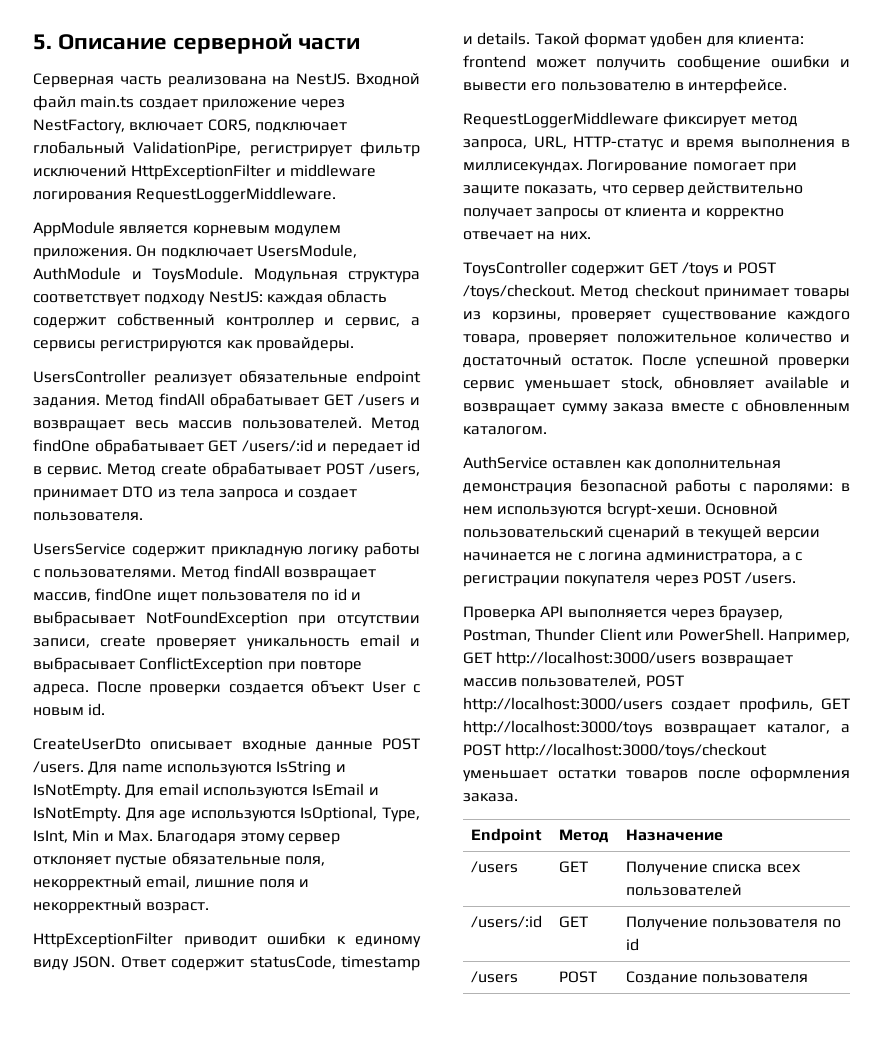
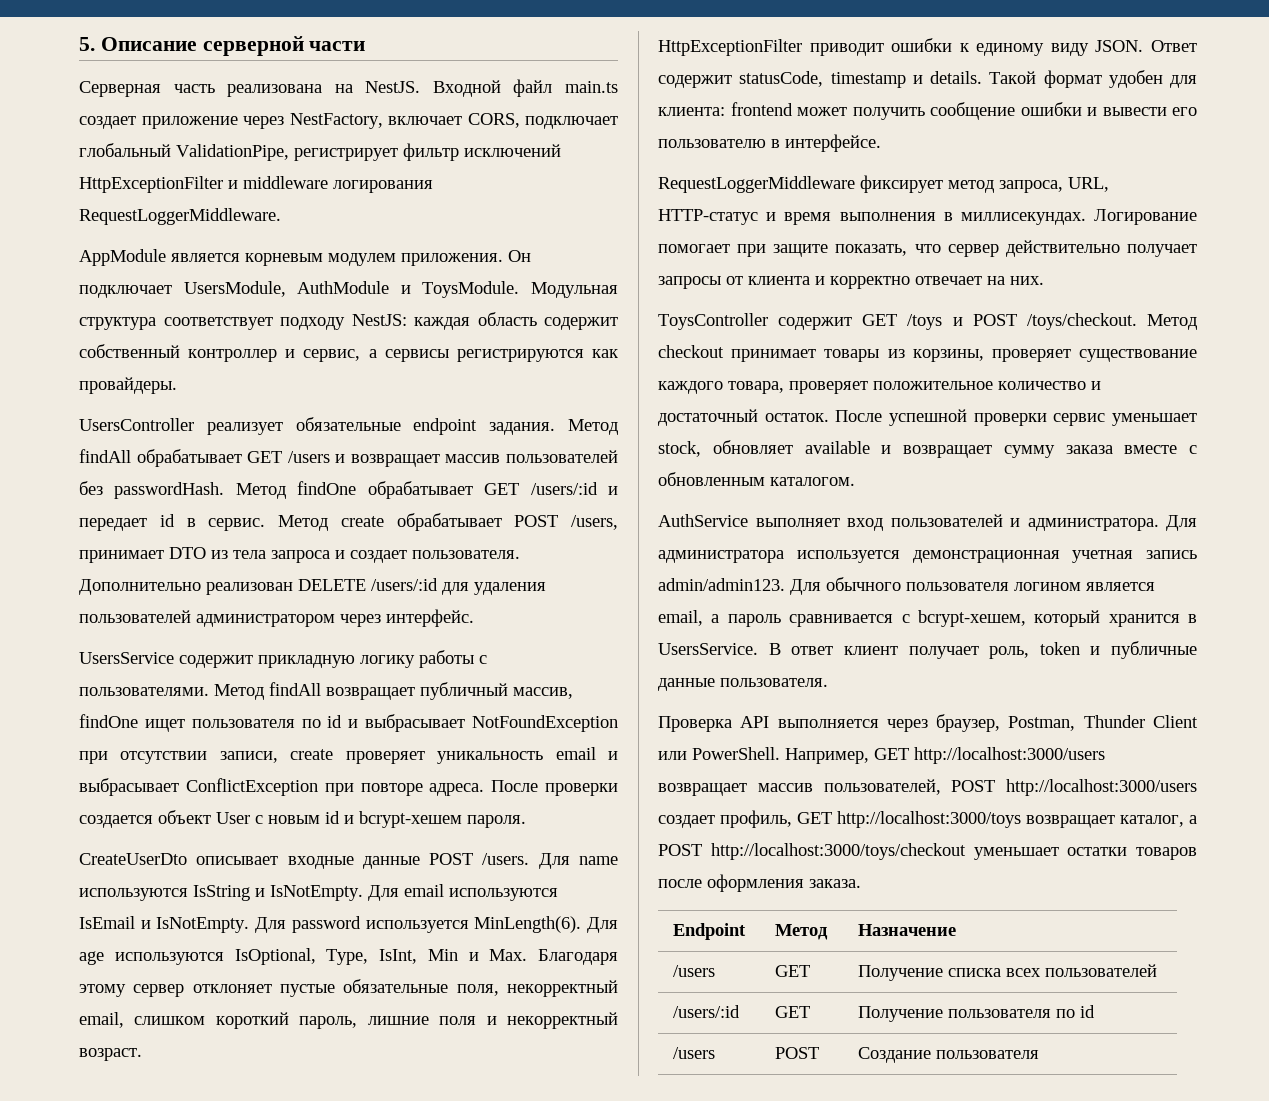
[134,417,362,429] весь массив пользователей. -> [445,450,618,463] [79,481,225,499] массив пользователей без passwordHash.
(143, 516) none -> [79,578,546,595] [79,609,474,627] Дополнительно реализован DELETE /users/:id для удаления пользователей администратором через интерфейс.
(377, 575) none -> [420,682,508,700] публичный
[88,703,106,716] id. -> [325,811,526,828] id и bcrypt-хешем пароля.
(155, 814) none -> [291,916,618,933] password используется MinLength(6). Для
(191, 882) none -> [134,1012,358,1029] слишком короткий пароль,
[552,460,781,471] [463,479,851,495] [463,502,778,518] [463,526,821,541] [463,552,802,564] [463,572,797,587] оставлен как дополнительная демонстрация безопасной работы с паролями: в нем используются bcrypt-хеши. Основной пользовательский сценарий в текущей версии начинается не с логина администратора, а с регистрации покупателя через POST /users. -> [755,514,1197,531] [658,550,1197,563] [658,577,1155,595] [658,610,1197,627] [658,641,1197,659] [658,678,828,691] выполняет вход пользователей и администратора. Для администратора используется демонстрационная учетная запись admin/admin123. Для обычного пользователя логином является email, а пароль сравнивается с bcrypt-хешем, который хранится в UsersService. В ответ клиент получает роль, token и публичные данные пользователя.

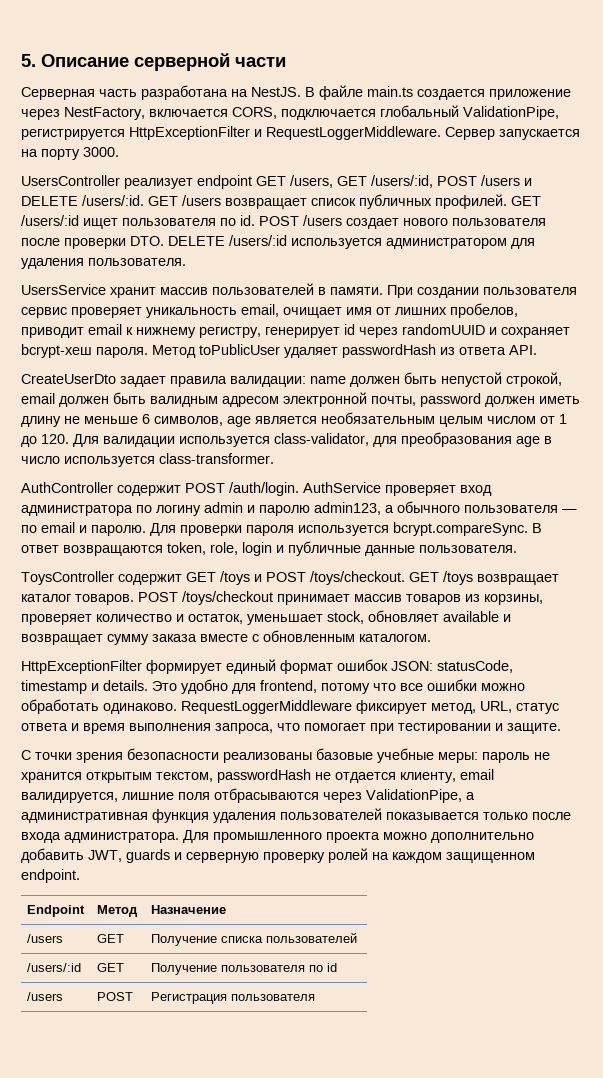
[227,84,323,97] реализована -> [141,85,228,100] разработана
[432,79,618,97] [79,113,618,129] [79,143,561,161] [79,176,433,193] [79,208,281,225] [79,249,531,266] [79,281,618,298] [79,312,618,330] [79,344,619,362] [79,377,177,394] [79,417,618,435] [79,449,618,467] [79,481,619,499] [79,513,618,531] [79,547,520,563] [79,578,546,595] [79,609,474,627] [79,650,487,668] [79,682,573,700] [79,714,618,732] [79,747,619,764] [79,778,618,796] [79,810,526,828] [79,853,618,869] [79,884,558,901] [79,916,618,933] [79,948,618,965] [79,979,618,997] [79,1012,618,1029] [79,1048,142,1061] [658,38,1197,56] [658,70,1197,88] [658,102,1197,120] [658,134,881,152] [658,175,1109,193] [658,209,1197,225] [658,240,1197,257] [658,276,1044,289] Входной файл main.ts создает приложение через NestFactory, включает CORS, подключает глобальный ValidationPipe, регистрирует фильтр исключений HttpExceptionFilter и middleware логирования RequestLoggerMiddleware. // AppModule является корневым модулем приложения. Он подключает UsersModule, AuthModule и ToysModule. Модульная структура соответствует подходу NestJS: каждая область содержит собственный контроллер и сервис, а сервисы регистрируются как провайдеры. // UsersController реализует обязательные endpoint задания. Метод findAll обрабатывает GET /users и возвращает массив пользователей без passwordHash. Метод findOne обрабатывает GET /users/:id и передает id в сервис. Метод create обрабатывает POST /users, принимает DTO из тела запроса и создает пользователя. Дополнительно реализован DELETE /users/:id для удаления пользователей администратором через интерфейс. // UsersService содержит прикладную логику работы с пользователями. Метод findAll возвращает публичный массив, findOne ищет пользователя по id и выбрасывает NotFoundException при отсутствии записи, create проверяет уникальность email и выбрасывает ConflictException при повторе адреса. После проверки создается объект User с новым id и bcrypt-хешем пароля. // CreateUserDto описывает входные данные POST /users. Для name используются IsString и IsNotEmpty. Для email используются IsEmail и IsNotEmpty. Для password используется MinLength(6). Для age используются IsOptional, Type, IsInt, Min и Max. Благодаря этому сервер отклоняет пустые обязательные поля, некорректный email, слишком короткий пароль, лишние поля и некорректный возраст. // HttpExceptionFilter приводит ошибки к единому виду JSON. Ответ содержит statusCode, timestamp и details. Такой формат удобен для клиента: frontend может получить сообщение ошибки и вывести его пользователю в интерфейсе. // RequestLoggerMiddleware фиксирует метод запроса, URL, HTTP-статус и время выполнения в миллисекундах. Логирование помогает при защите показать, что сервер действительно получает запросы от клиента и корректно отвечает на них. -> [305,85,571,100] [21,105,559,120] [21,126,580,140] [21,147,119,160] [21,175,532,189] [21,194,541,209] [21,215,546,229] [21,235,535,249] [21,258,186,269] [21,283,577,298] [21,303,518,318] [21,324,570,338] [21,344,537,358] [21,372,562,387] [21,392,580,407] [21,412,567,427] [21,432,552,447] [21,453,274,467] [21,482,492,496] [21,501,577,516] [21,522,542,536] [21,541,517,556] В файле main.ts создается приложение через NestFactory, включается CORS, подключается глобальный ValidationPipe, регистрируется HttpExceptionFilter и RequestLoggerMiddleware. Сервер запускается на порту 3000. // UsersController реализует endpoint GET /users, GET /users/:id, POST /users и DELETE /users/:id. GET /users возвращает список публичных профилей. GET /users/:id ищет пользователя по id. POST /users создает нового пользователя после проверки DTO. DELETE /users/:id используется администратором для удаления пользователя. // UsersService хранит массив пользователей в памяти. При создании пользователя сервис проверяет уникальность email, очищает имя от лишних пробелов, приводит email к нижнему регистру, генерирует id через randomUUID и сохраняет bcrypt-хеш пароля. Метод toPublicUser удаляет passwordHash из ответа API. // CreateUserDto задает правила валидации: name должен быть непустой строкой, email должен быть валидным адресом электронной почты, password должен иметь длину не меньше 6 символов, age является необязательным целым числом от 1 до 120. Для валидации используется class-validator, для преобразования age в число используется class-transformer. // AuthController содержит POST /auth/login. AuthService проверяет вход администратора по логину admin и паролю admin123, а обычного пользователя — по email и паролю. Для проверки пароля используется bcrypt.compareSync. В ответ возвращаются token, role, login и публичные данные пользователя.
[1147,314,1197,330] [658,345,1197,362] [658,381,1101,394] [658,409,1106,426] Метод checkout принимает товары из корзины, проверяет существование каждого товара, проверяет положительное количество и достаточный остаток. После успешной проверки сервис -> [409,571,559,585] [21,591,543,605] [21,614,243,625] GET /toys возвращает каталог товаров. POST /toys/checkout принимает массив товаров из корзины, проверяет количество и остаток,
[658,514,1197,531] [658,550,1197,563] [658,577,1155,595] [658,610,1197,627] [658,641,1197,659] [658,678,828,691] [658,714,1198,732] [658,747,1105,764] [658,779,1197,796] [658,810,1197,828] [658,843,1197,860] [658,874,861,892] AuthService выполняет вход пользователей и администратора. Для администратора используется демонстрационная учетная запись admin/admin123. Для обычного пользователя логином является email, а пароль сравнивается с bcrypt-хешем, который хранится в UsersService. В ответ клиент получает роль, token и публичные данные пользователя. // Проверка API выполняется через браузер, Postman, Thunder Client или PowerShell. Например, GET http://localhost:3000/users возвращает массив пользователей, POST http://localhost:3000/users создает профиль, GET http://localhost:3000/toys возвращает каталог, а POST http://localhost:3000/toys/checkout уменьшает остатки товаров после оформления заказа. -> [21,659,513,674] [21,679,525,694] [21,699,559,714] [21,723,561,734] [21,748,550,763] [21,769,494,783] [21,788,475,803] [21,808,571,823] [21,830,534,843] [21,848,535,863] [21,869,80,883] HttpExceptionFilter формирует единый формат ошибок JSON: statusCode, timestamp и details. Это удобно для frontend, потому что все ошибки можно обработать одинаково. RequestLoggerMiddleware фиксирует метод, URL, статус ответа и время выполнения запроса, что помогает при тестировании и защите. // С точки зрения безопасности реализованы базовые учебные меры: пароль не хранится открытым текстом, passwordHash не отдается клиенту, email валидируется, лишние поля отбрасываются через ValidationPipe, а административная функция удаления пользователей показывается только после входа администратора. Для промышленного проекта можно дополнительно добавить JWT, guards и серверную проверку ролей на каждом защищенном endpoint.
[1005,968,1041,977] всех -> (264, 939) none
[857,1047,931,1063] Создание -> [151,992,228,1004] Регистрация

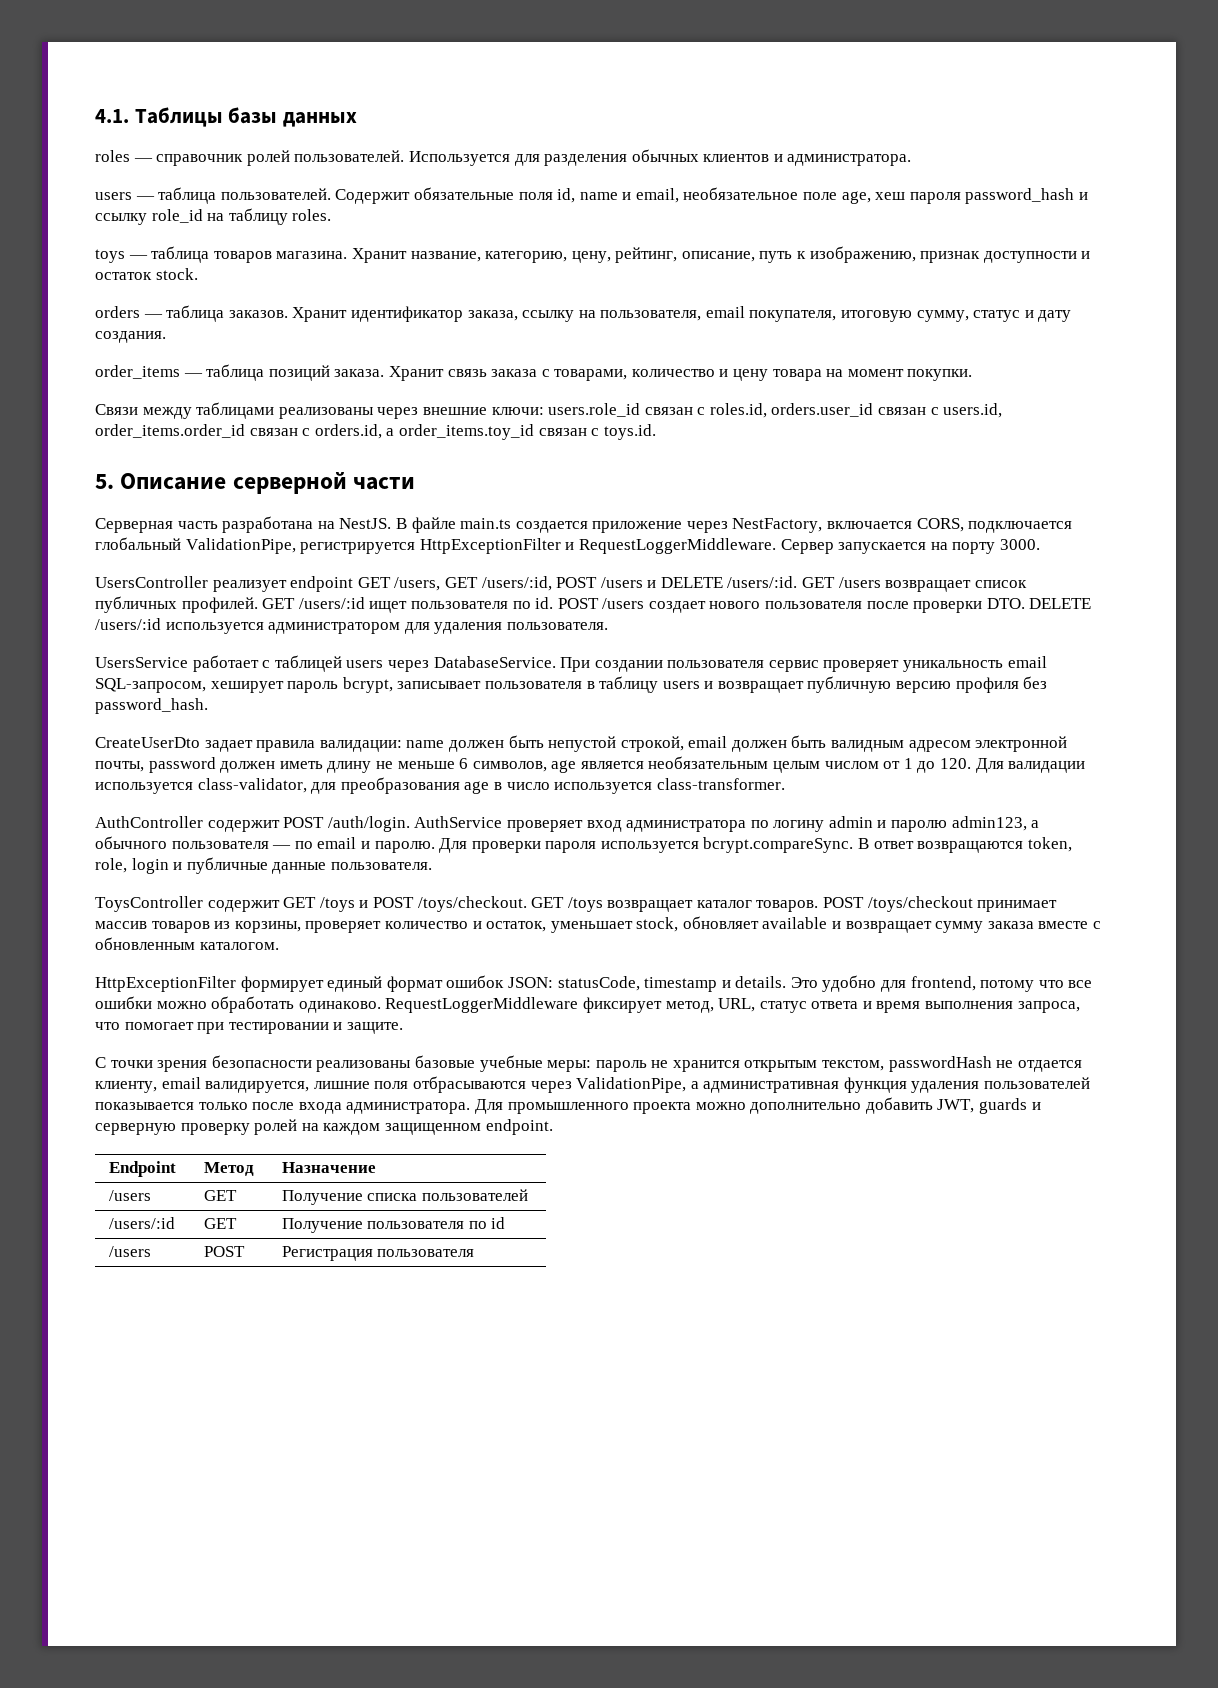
(21, 60) none -> [95,107,358,127] [95,149,912,166] [95,187,1089,204] [95,208,332,225] [95,246,1091,263] [95,268,198,280] [95,305,1072,322] [95,331,166,343] [95,364,973,381] [95,402,1003,419] [95,424,656,440] 4.1. Таблицы базы данных // roles — справочник ролей пользователей. Используется для разделения обычных клиентов и администратора. // users — таблица пользователей. Содержит обязательные поля id, name и email, необязательное поле age, хеш пароля password_hash и ссылку role_id на таблицу roles. // toys — таблица товаров магазина. Хранит название, категорию, цену, рейтинг, описание, путь к изображению, признак доступности и остаток stock. // orders — таблица заказов. Хранит идентификатор заказа, ссылку на пользователя, email покупателя, итоговую сумму, статус и дату создания. // order_items — таблица позиций заказа. Хранит связь заказа с товарами, количество и цену товара на момент покупки. // Связи между таблицами реализованы через внешние ключи: users.role_id связан с roles.id, orders.user_id связан с users.id, order_items.order_id связан с orders.id, а order_items.toy_id связан с toys.id. //
[110,283,383,298] хранит массив пользователей в памяти. -> [192,655,556,672] работает с таблицей users через DatabaseService.
[241,303,518,318] [21,324,570,338] [21,344,537,358] email, очищает имя от лишних пробелов, приводит email к нижнему регистру, генерирует id через randomUUID и сохраняет bcrypt-хеш пароля. Метод toPublicUser удаляет passwordHash из ответа API. -> [1007,656,1047,668] [95,676,1048,693] [95,698,208,714] email SQL-запросом, хеширует пароль bcrypt, записывает пользователя в таблицу users и возвращает публичную версию профиля без password_hash.

